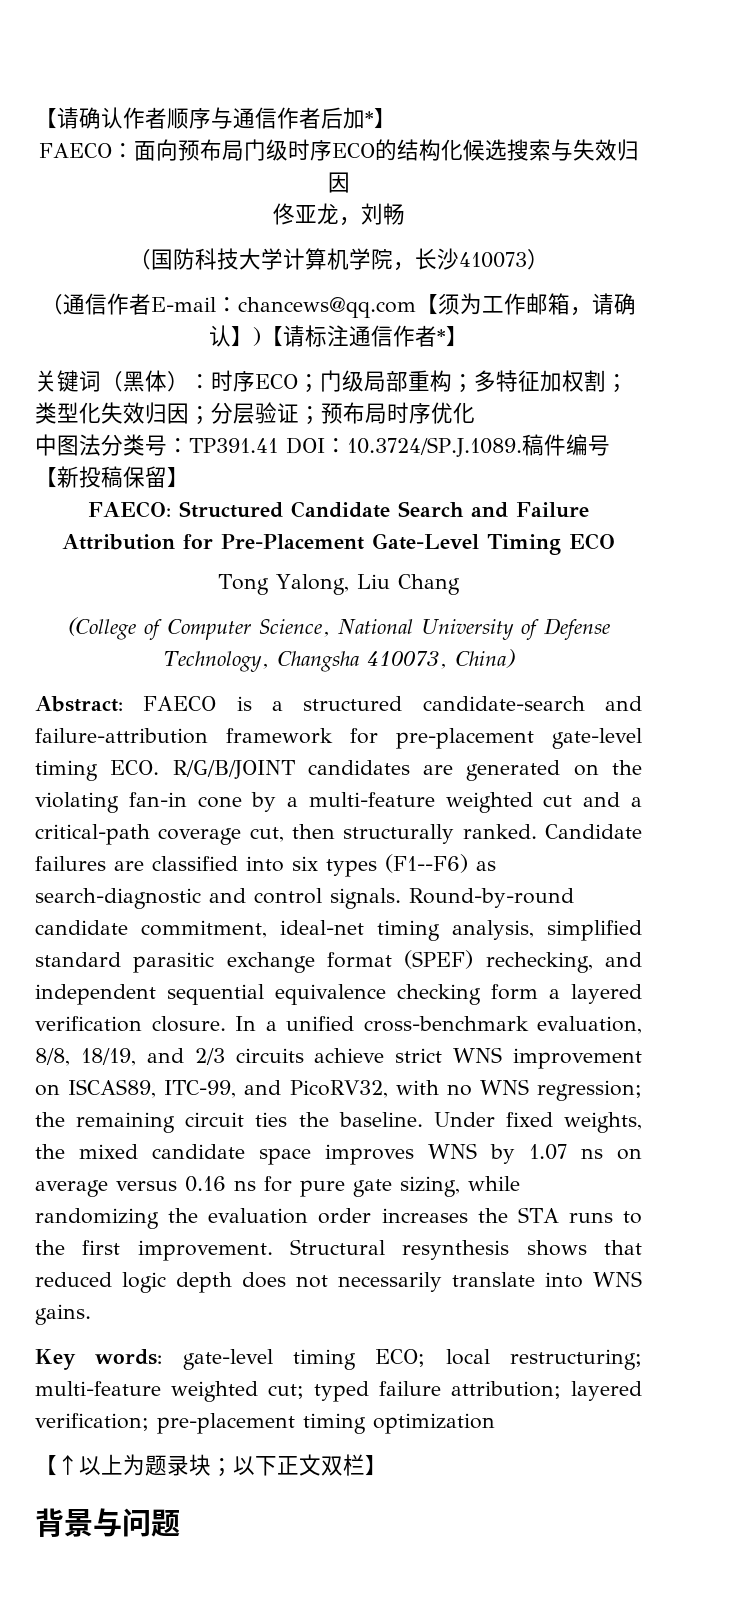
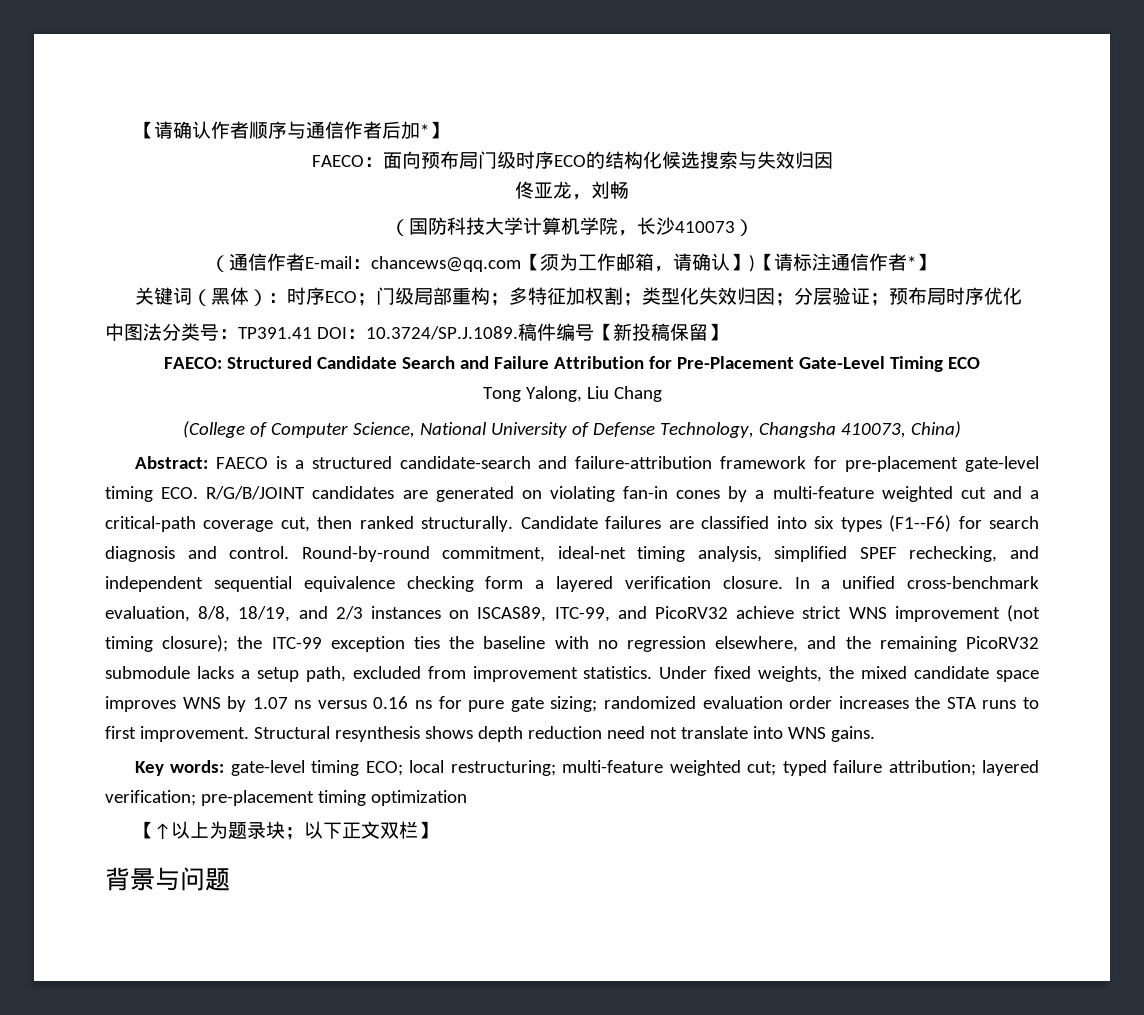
[612,760,642,775] the -> (542, 494) none
[197,796,242,808] cone -> [676,490,721,499] cones
[343,824,537,844] structurally ranked. -> [359,516,514,532] ranked structurally.
[476,861,496,871] [35,888,574,909] [35,920,128,935] as search-diagnostic and control signals. Round-by-round candidate -> [958,516,1040,529] [105,546,430,562] for search diagnosis and control. Round-by-round
[35,950,474,973] standard parasitic exchange format (SPEF) -> [859,547,897,559] SPEF
[235,1047,642,1069] [35,1079,642,1101] [35,1112,423,1133] circuits achieve strict WNS improvement on ISCAS89, ITC-99, and PicoRV32, with no WNS regression; the remaining circuit ties the baseline. -> [371,605,1041,622] [105,635,1040,652] [105,666,653,682] instances on ISCAS89, ITC-99, and PicoRV32 achieve strict WNS improvement (not timing closure); the ITC-99 exception ties the baseline with no regression elsewhere, and the remaining PicoRV32 submodule lacks a setup path, excluded from improvement statistics.
[617,1148,642,1160] [35,1180,108,1197] on average -> (312, 704) none
[400,1176,520,1197] [35,1208,199,1229] sizing, while randomizing the -> [550,696,696,712] sizing; randomized
[35,1240,65,1255] the -> (1039, 703) none
[604,1240,642,1255] [35,1272,442,1293] that reduced logic depth does not necessarily -> [477,726,677,742] depth reduction need not

